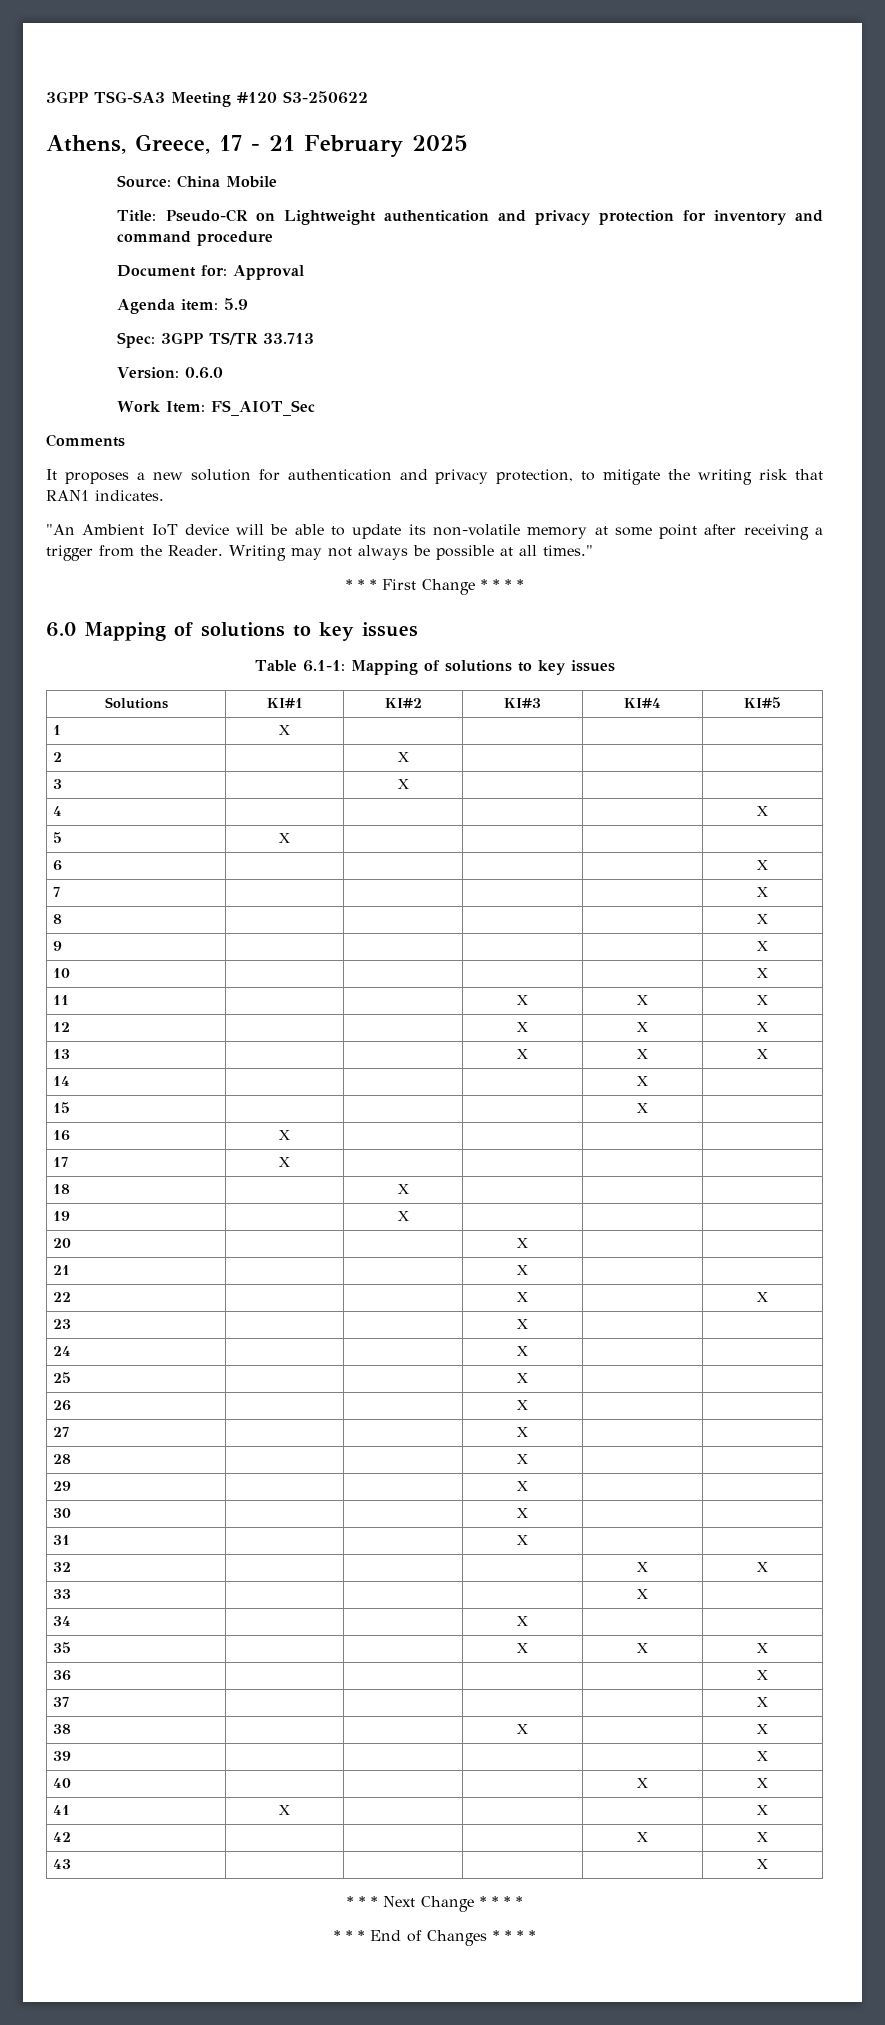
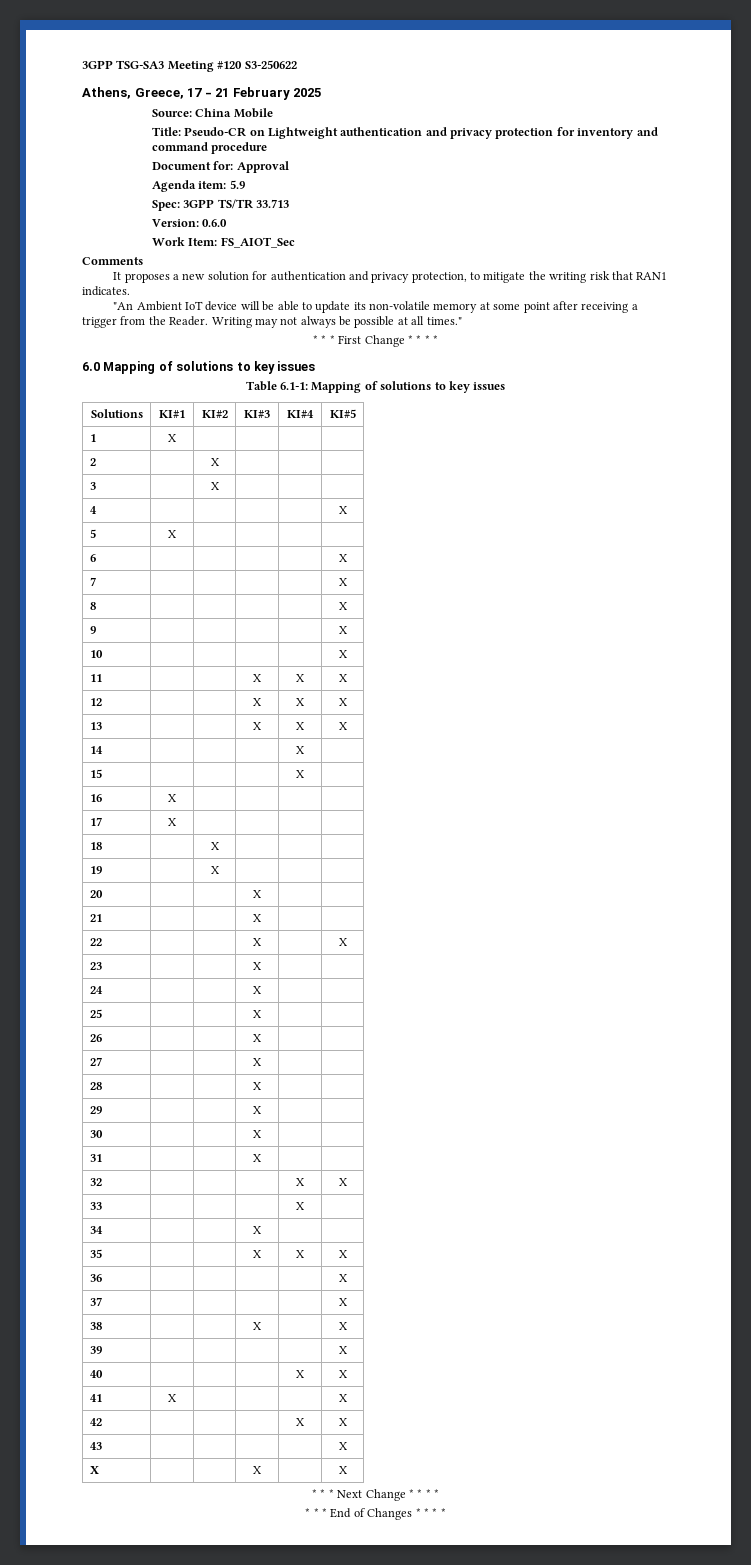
(768, 1864) none -> [89,1466,99,1474] [253,1466,262,1474] [338,1466,348,1474] // X | | | X | | X

